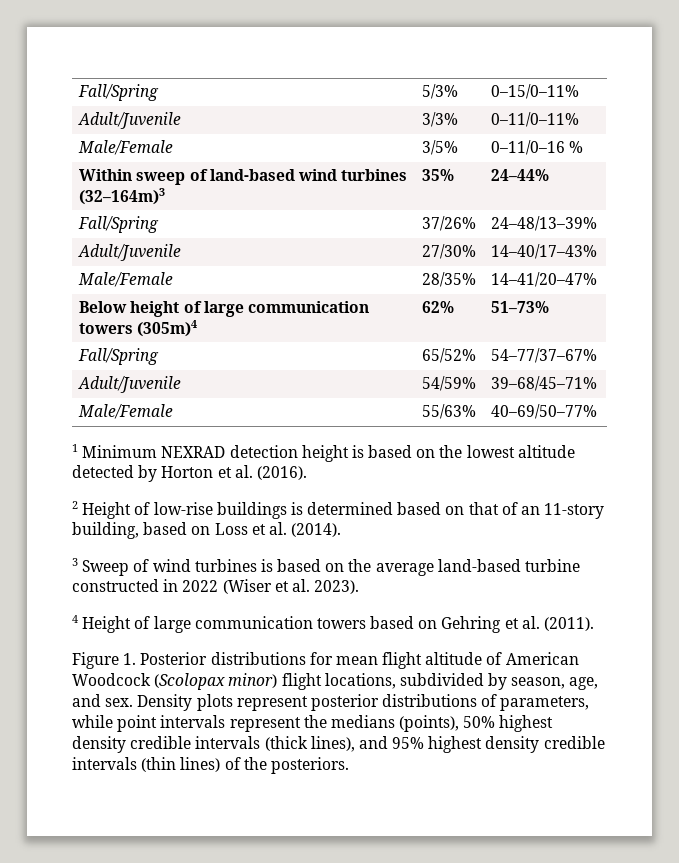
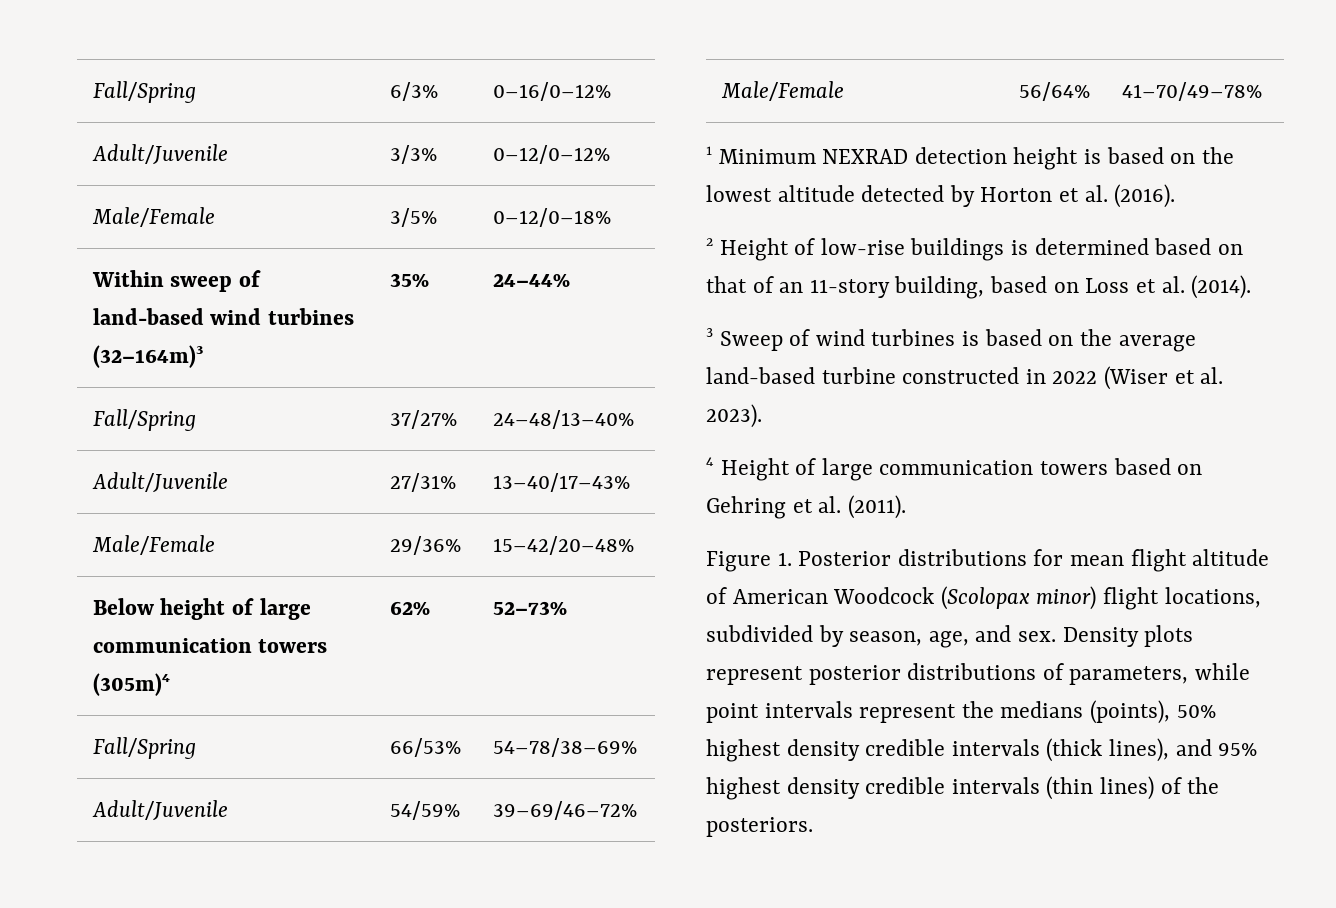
[78,84,160,101] [422,84,459,99] [491,84,580,99] Fall/Spring | 5/3% | 0–15/0–11% -> [92,81,196,103] [389,82,438,101] [492,82,611,101] Fall/Spring | 6/3% | 0–16/0–12%
[491,112,580,127] 0–11/0–11% -> [492,145,610,164] 0–12/0–12%
[491,140,584,155] 0–11/0–16 % -> [492,208,611,227] 0–12/0–18%
[422,216,477,231] [491,216,598,231] [78,244,182,261] [422,244,477,259] [491,244,598,259] [78,272,174,287] [422,272,477,287] [491,272,598,287] 37/26% | 24–48/13–39% // Adult/Juvenile | 27/30% | 14–40/17–43% // Male/Female | 28/35% | 14–41/20–47% -> [389,410,457,429] [492,410,634,429] [91,472,228,493] [389,473,456,492] [492,473,630,492] [91,535,215,555] [389,536,461,555] [492,536,634,555] 37/27% | 24–48/13–40% // Adult/Juvenile | 27/31% | 13–40/17–43% // Male/Female | 29/36% | 15–42/20–48%
[491,301,550,313] [78,348,160,365] [422,348,477,363] [491,348,598,363] 51–73% // Fall/Spring | 65/52% | 54–77/37–67% -> [492,601,567,615] [92,737,196,759] [389,738,461,757] [492,738,637,757] 52–73% // Fall/Spring | 66/53% | 54–78/38–69%
[491,376,598,391] [78,404,174,419] [422,404,477,419] [491,404,598,419] 39–68/45–71% // Male/Female | 55/63% | 40–69/50–77% -> [492,801,637,820] [720,81,844,101] [1018,82,1090,101] [1121,82,1262,101] 39–69/46–72% // Male/Female | 56/64% | 41–70/49–78%

